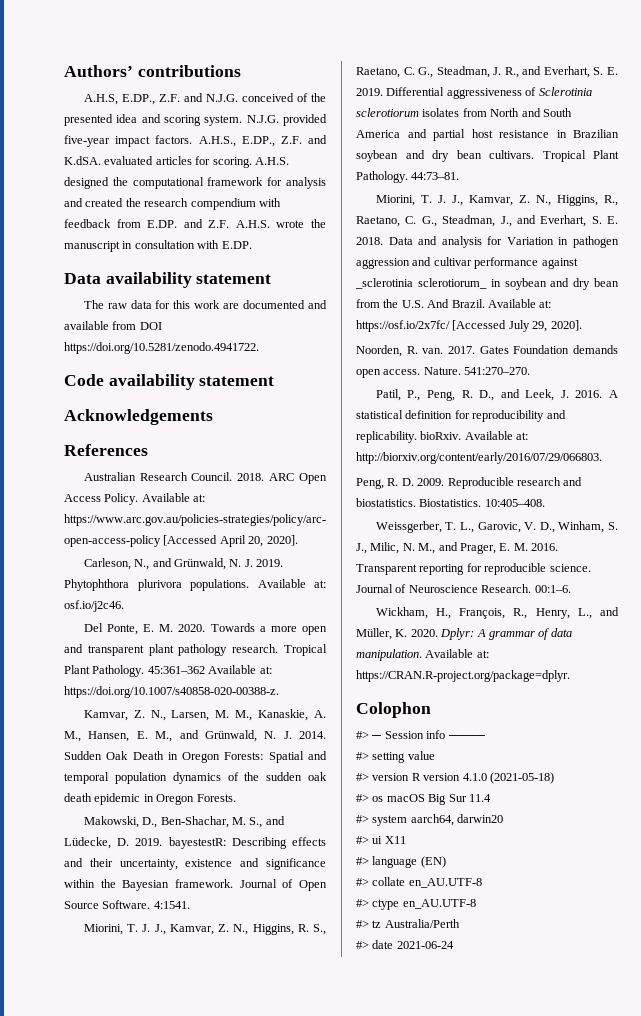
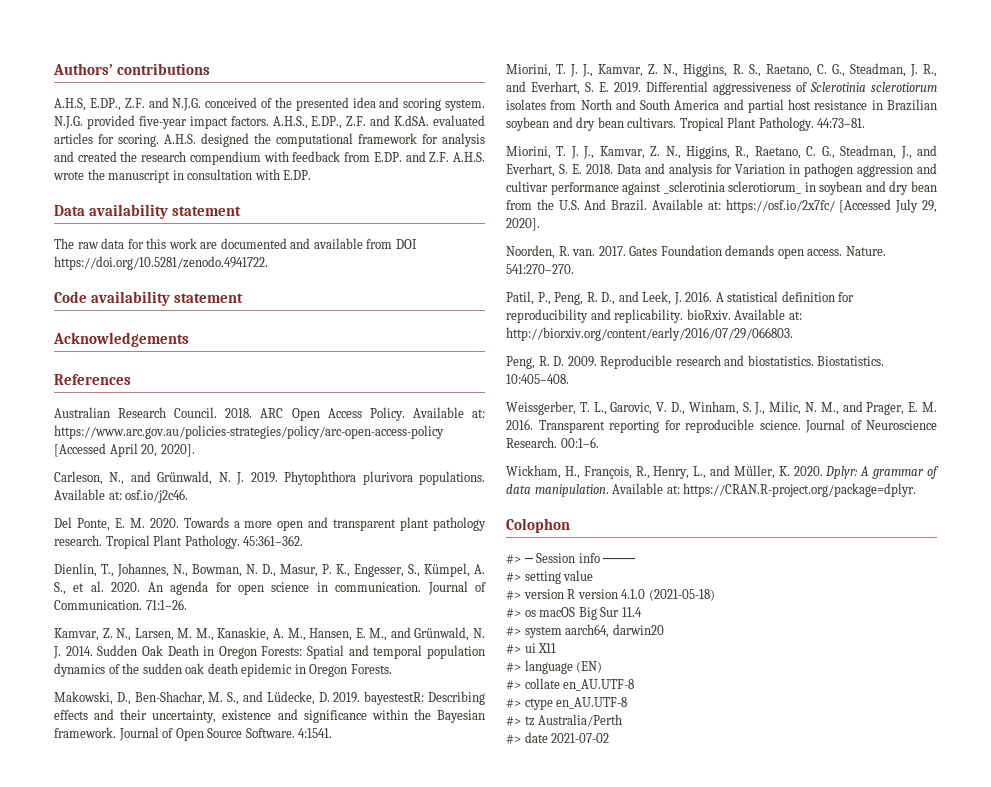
[147,665,272,674] [64,686,279,698] 45:361–362 Available at: https://doi.org/10.1007/s40858-020-00388-z. -> [243,535,304,546] [54,563,485,577] [54,581,487,595] [54,599,187,610] 45:361–362. // Dienlin, T., Johannes, N., Bowman, N. D., Masur, P. K., Engesser, S., Kümpel, A. S., et al. 2020. An agenda for open science in communication. Journal of Communication. 71:1–26.
[396,941,454,949] 2021-06-24 -> [551,733,610,743] 2021-07-02

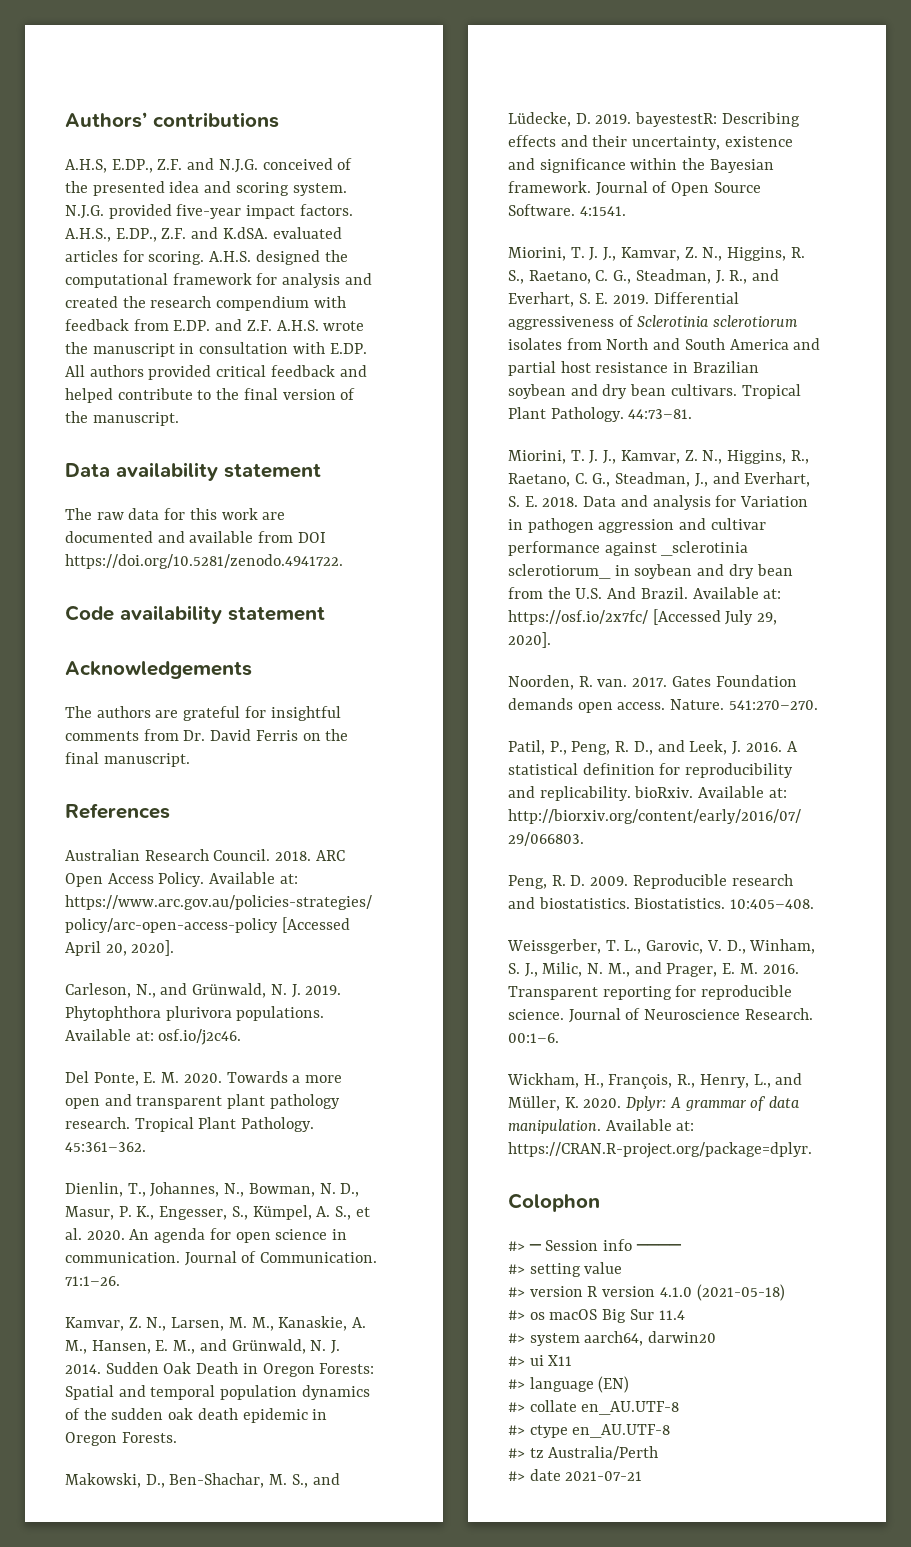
(312, 175) none -> [65,365,367,380] [65,388,356,403] [65,411,179,426] All authors provided critical feedback and helped contribute to the final version of the manuscript.
(189, 339) none -> [65,706,341,721] [65,729,349,741] [65,752,190,767] // The authors are grateful for insightful comments from Dr. David Ferris on the final manuscript.
[551,733,610,743] 2021-07-02 -> [565,1471,643,1481] 2021-07-21

